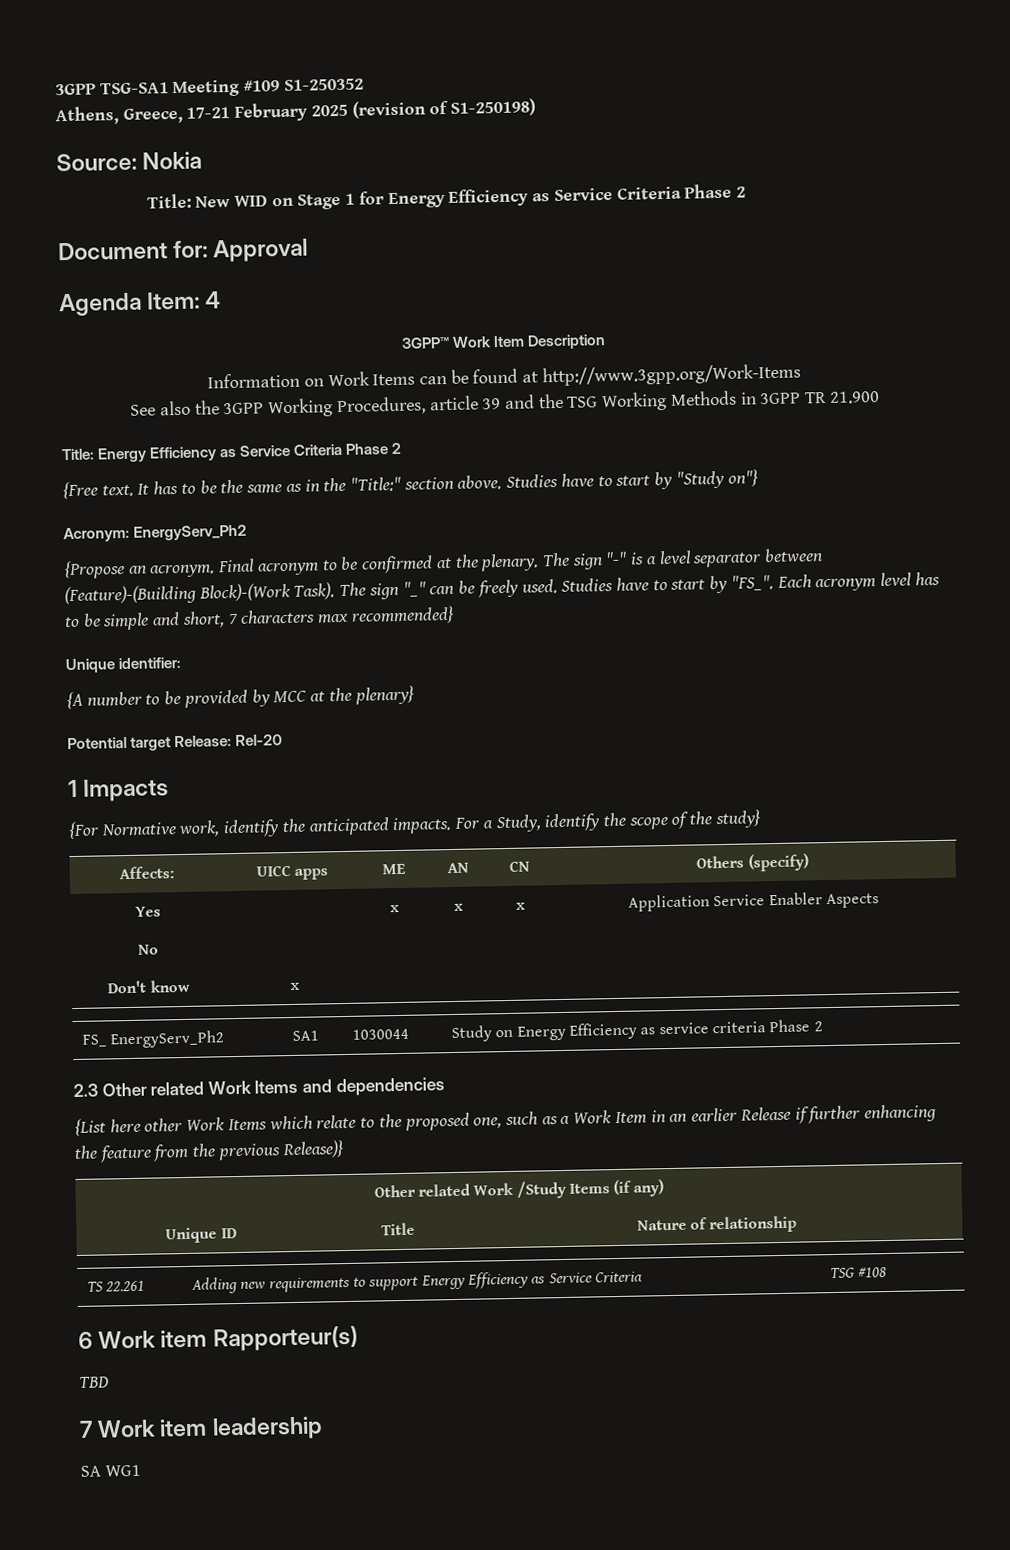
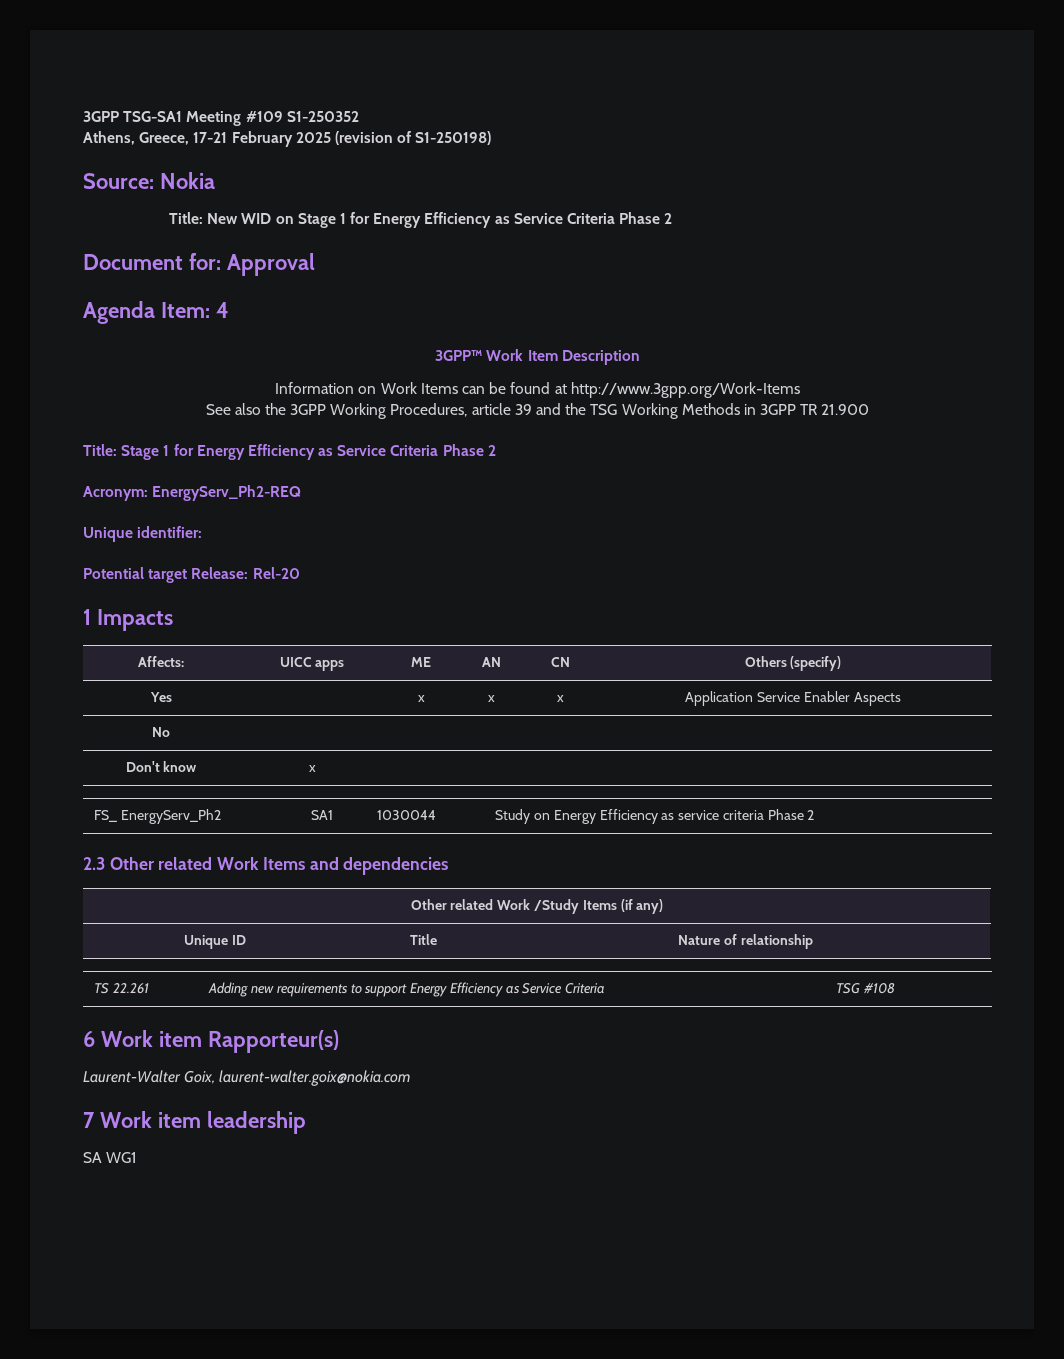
[97,442,403,463] [62,469,759,500] [63,524,248,543] [63,548,824,580] [64,571,940,606] [65,605,455,631] [65,656,182,674] [66,685,415,710] Energy Efficiency as Service Criteria Phase 2 // {Free text. It has to be the same as in the "Title:" section above. Studies have to start by "Study on"} // Acronym: EnergyServ_Ph2 // {Propose an acronym. Final acronym to be confirmed at the plenary. The sign "-" is a level separator between (Feature)-(Building Block)-(Work Task). The sign "_" can be freely used. Studies have to start by "FS_". Each acronym level has to be simple and short, 7 characters max recommended} // Unique identifier: // {A number to be provided by MCC at the plenary} -> [121,444,496,460] [83,485,302,501] [83,526,203,542] Stage 1 for Energy Efficiency as Service Criteria Phase 2 // Acronym: EnergyServ_Ph2-REQ // Unique identifier:
[68,809,762,840] // {For Normative work, identify the anticipated impacts. For a Study, identify the scope of the study} -> (173, 620) none
[74,1104,936,1137] [74,1140,345,1163] // {List here other Work Items which relate to the proposed one, such as a Work Item in an earlier Release if further enhancing the feature from the previous Release)} -> (449, 866) none
[79,1376,109,1388] TBD -> [83,1070,411,1086] Laurent-Walter Goix, laurent-walter.goix@nokia.com

